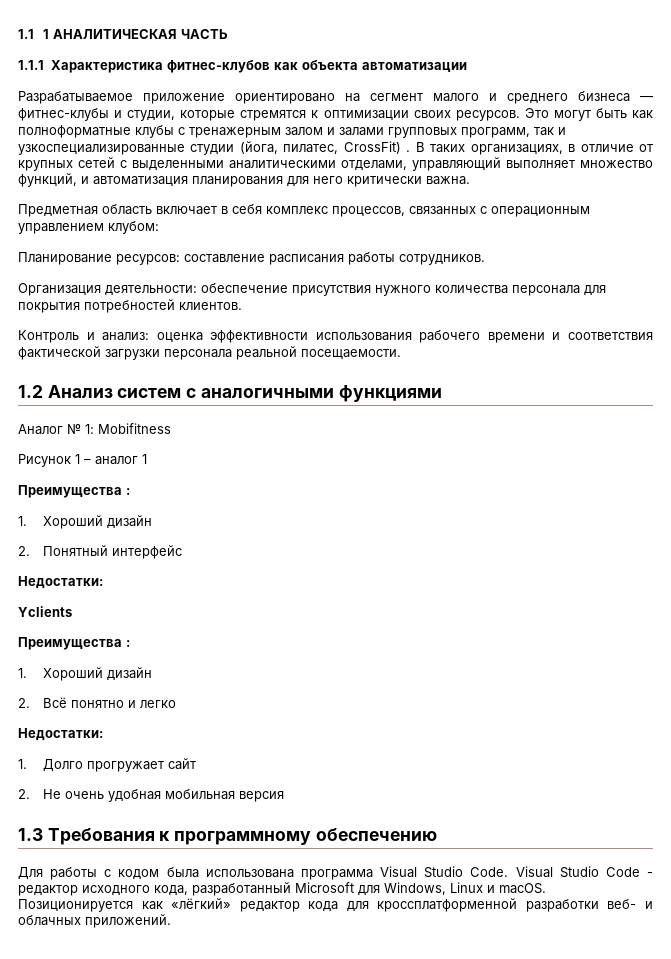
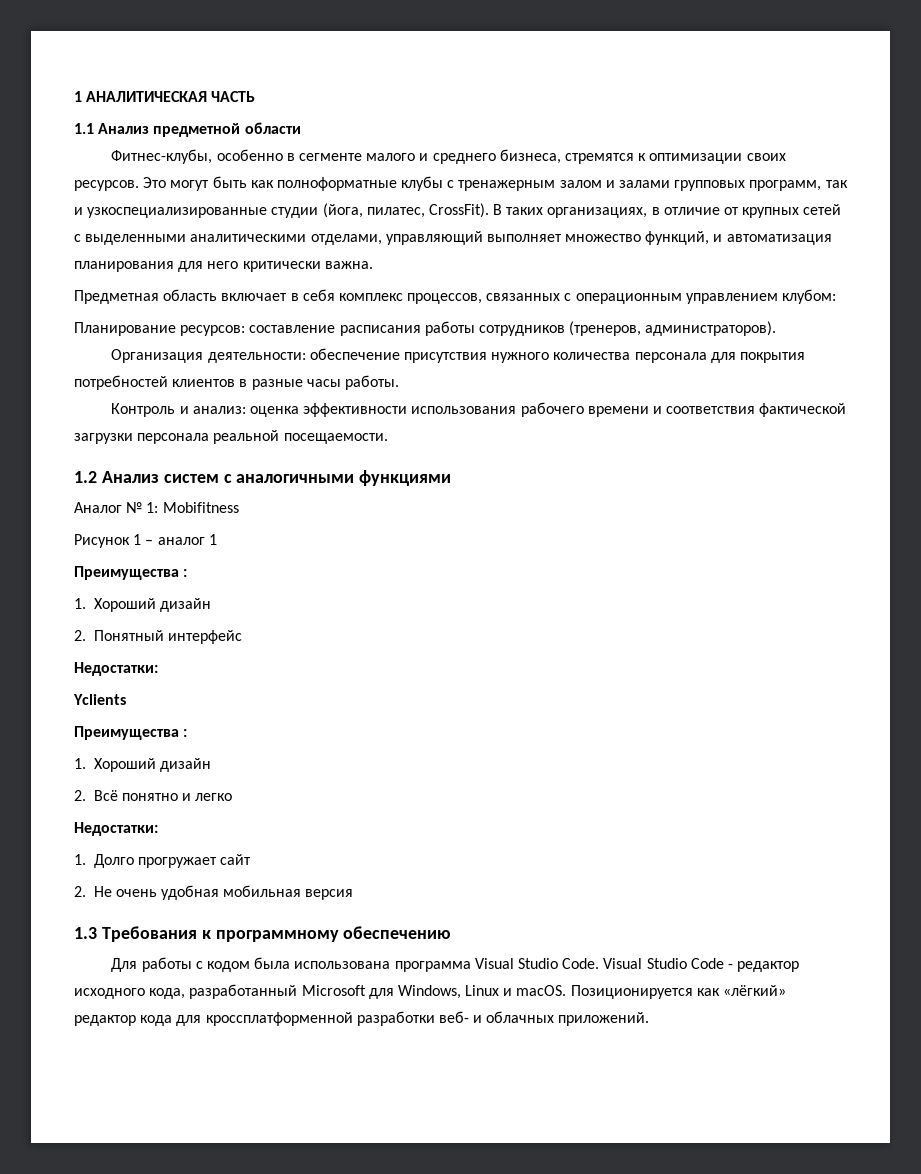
[18,29,34,39] 1.1 -> (74, 96) none
[18,60,467,73] [18,91,653,104] [18,108,236,121] 1.1.1 Характеристика фитнес-клубов как объекта автоматизации // Разрабатываемое приложение ориентировано на сегмент малого и среднего бизнеса — фитнес-клубы и студии, которые -> [74,122,301,137] [111,149,561,164] 1.1 Анализ предметной области // Фитнес-клубы, особенно в сегменте малого и среднего бизнеса,
[343,141,411,154] CrossFit) . -> [428,203,489,218] CrossFit).
[399,254,485,265] сотрудников. -> [478,321,777,336] сотрудников (тренеров, администраторов).
[179,302,242,310] клиентов. -> [172,375,399,390] клиентов в разные часы работы.

